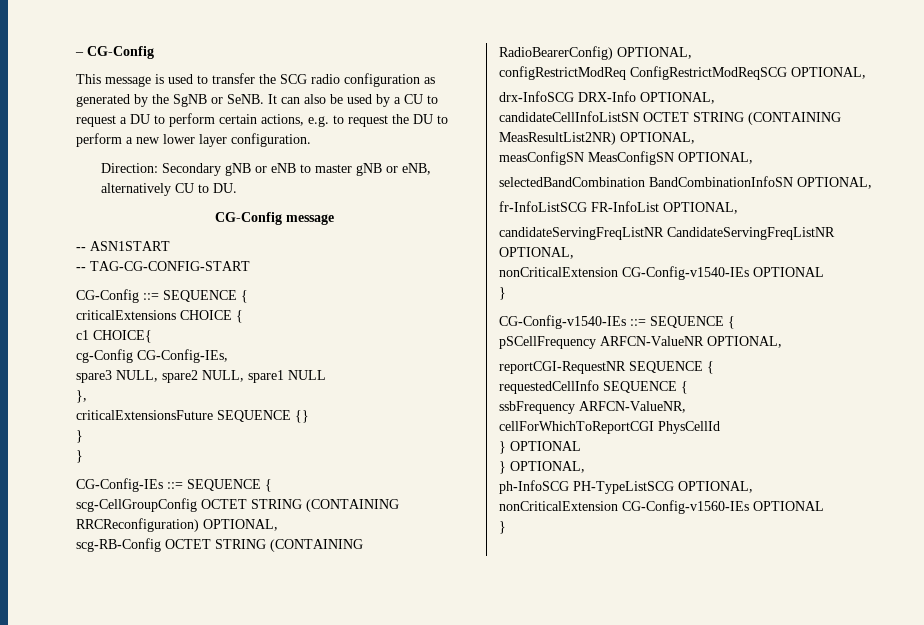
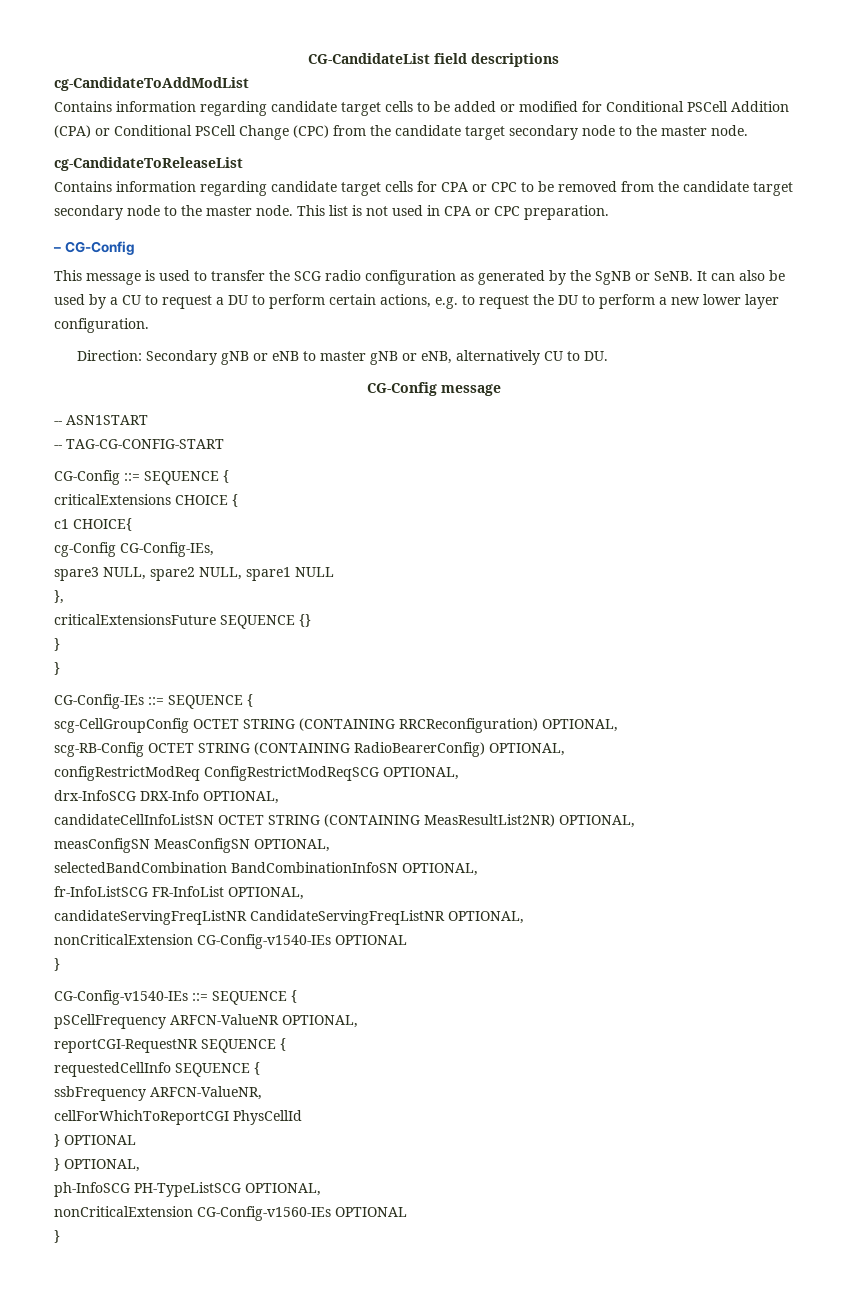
(75, 54) none -> [308,53,559,67] [54,77,249,91] [54,101,789,116] [54,125,748,140] [54,157,243,171] [54,181,793,196] [54,205,609,220] CG-CandidateList field descriptions // cg-CandidateToAddModList // Contains information regarding candidate target cells to be added or modified for Conditional PSCell Addition (CPA) or Conditional PSCell Change (CPC) from the candidate target secondary node to the master node. // cg-CandidateToReleaseList // Contains information regarding candidate target cells for CPA or CPC to be removed from the candidate target secondary node to the master node. This list is not used in CPA or CPC preparation. //

